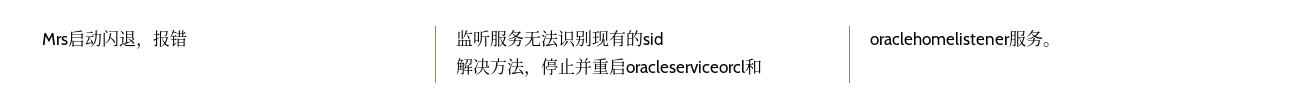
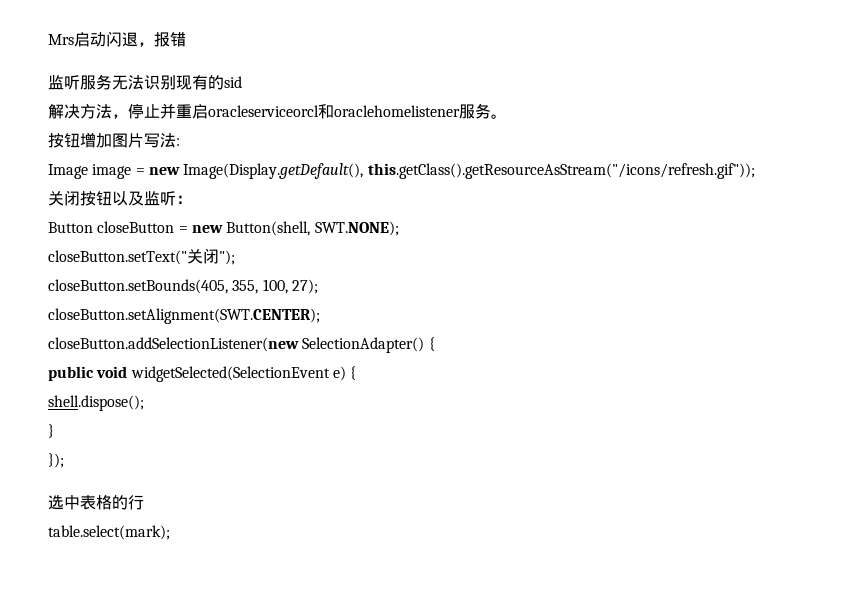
(1060, 44) none -> [48,132,180,148] [48,163,755,179] [48,190,192,206] [48,221,399,236] [48,248,235,265] [48,279,318,294] [48,308,320,324] [48,337,435,353] [48,366,357,382] [48,395,144,411] [48,424,54,438] [48,453,64,468] [48,495,144,510] [48,525,170,540] // 按钮增加图片写法: // Image image = new Image(Display.getDefault(), this.getClass().getResourceAsStream("/icons/refresh.gif")); // 关闭按钮以及监听： // Button closeButton = new Button(shell, SWT.NONE); // closeButton.setText("关闭"); // closeButton.setBounds(405, 355, 100, 27); // closeButton.setAlignment(SWT.CENTER); // closeButton.addSelectionListener(new SelectionAdapter() { // public void widgetSelected(SelectionEvent e) { // shell.dispose(); // } // }); // 选中表格的行 // table.select(mark);

